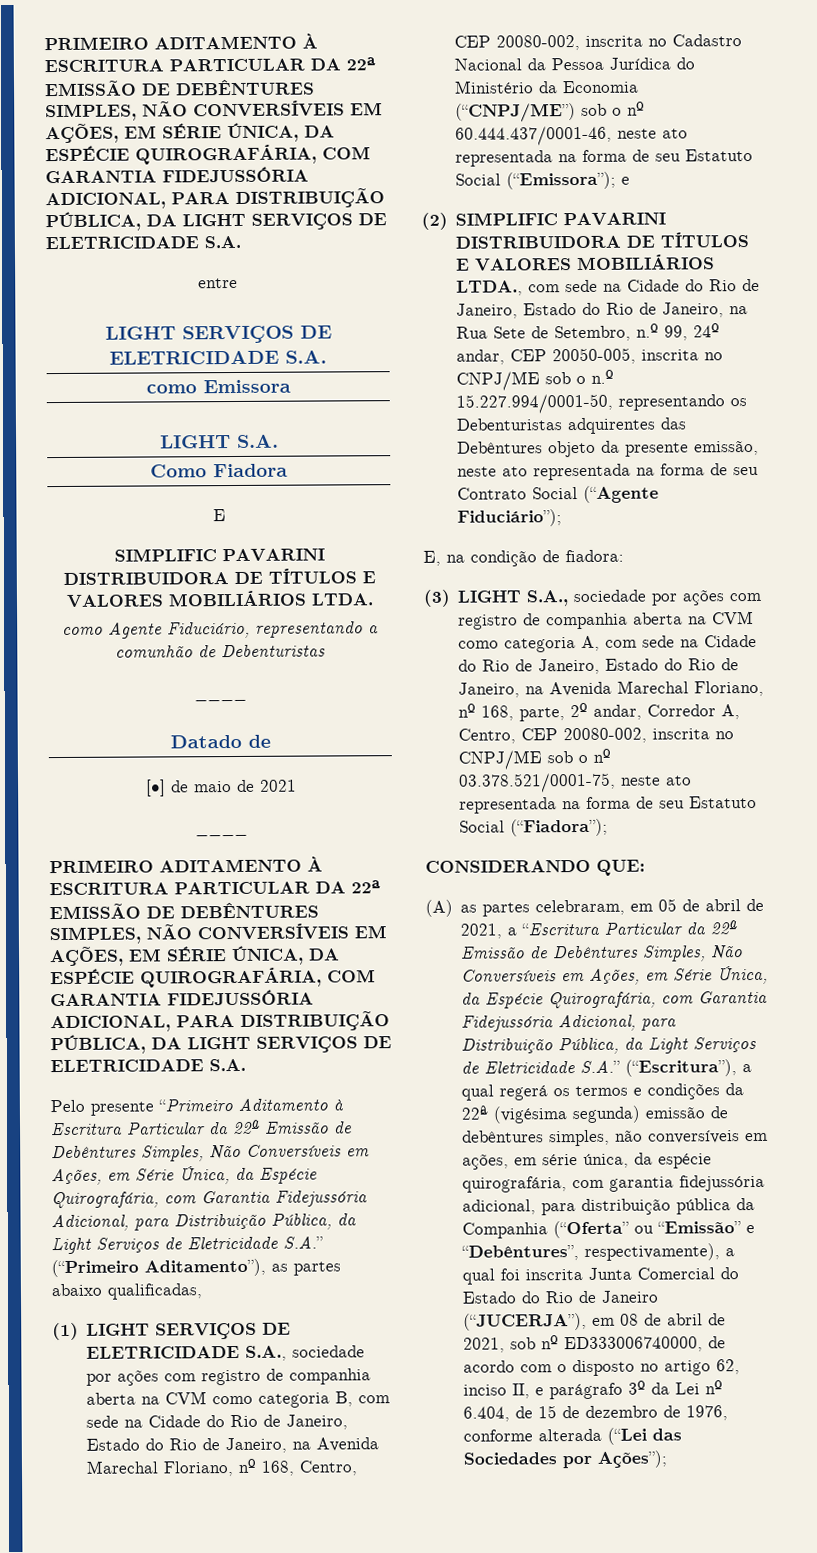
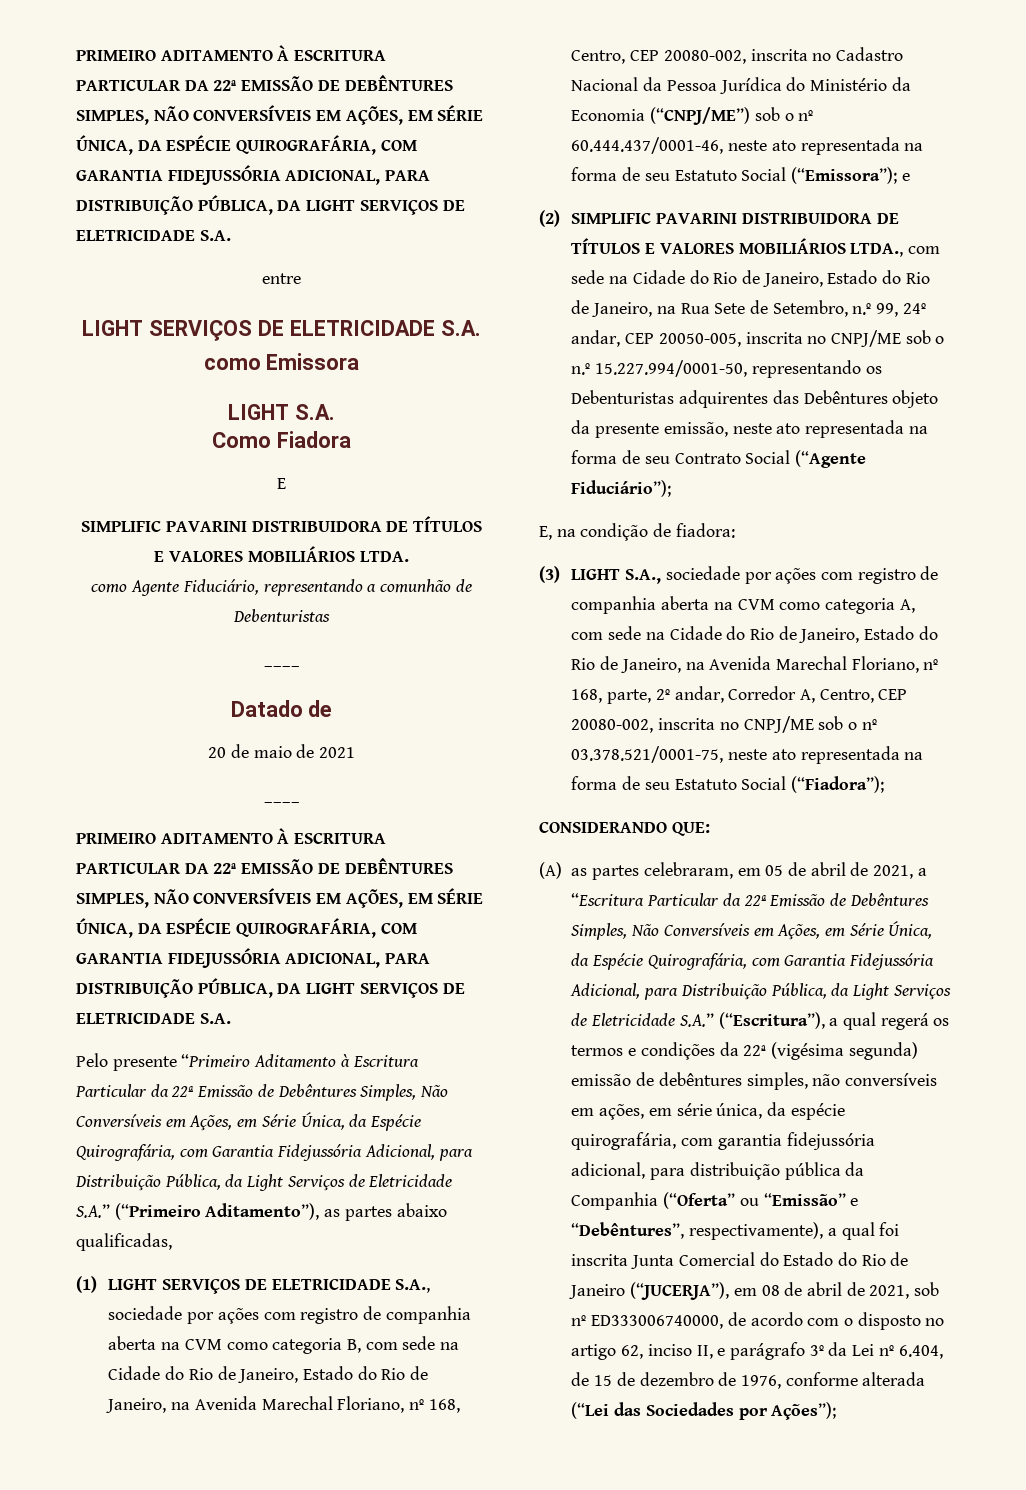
[145,779,166,797] [•] -> [208,747,227,758] 20

